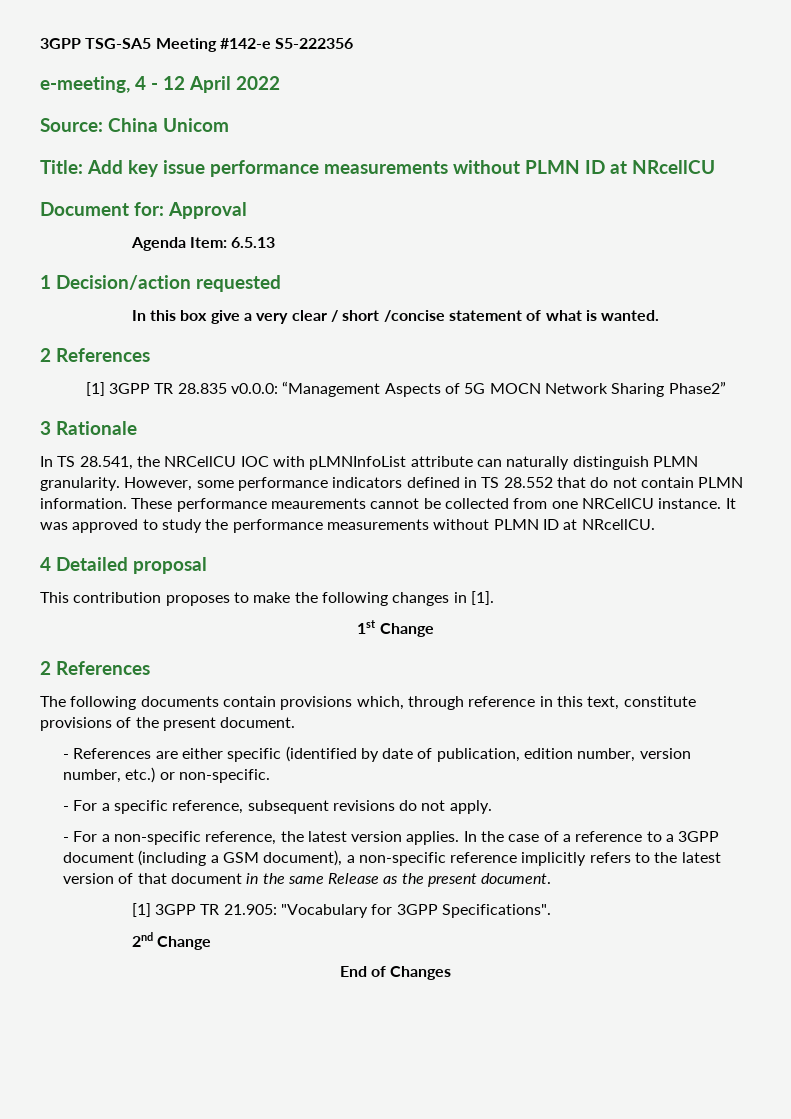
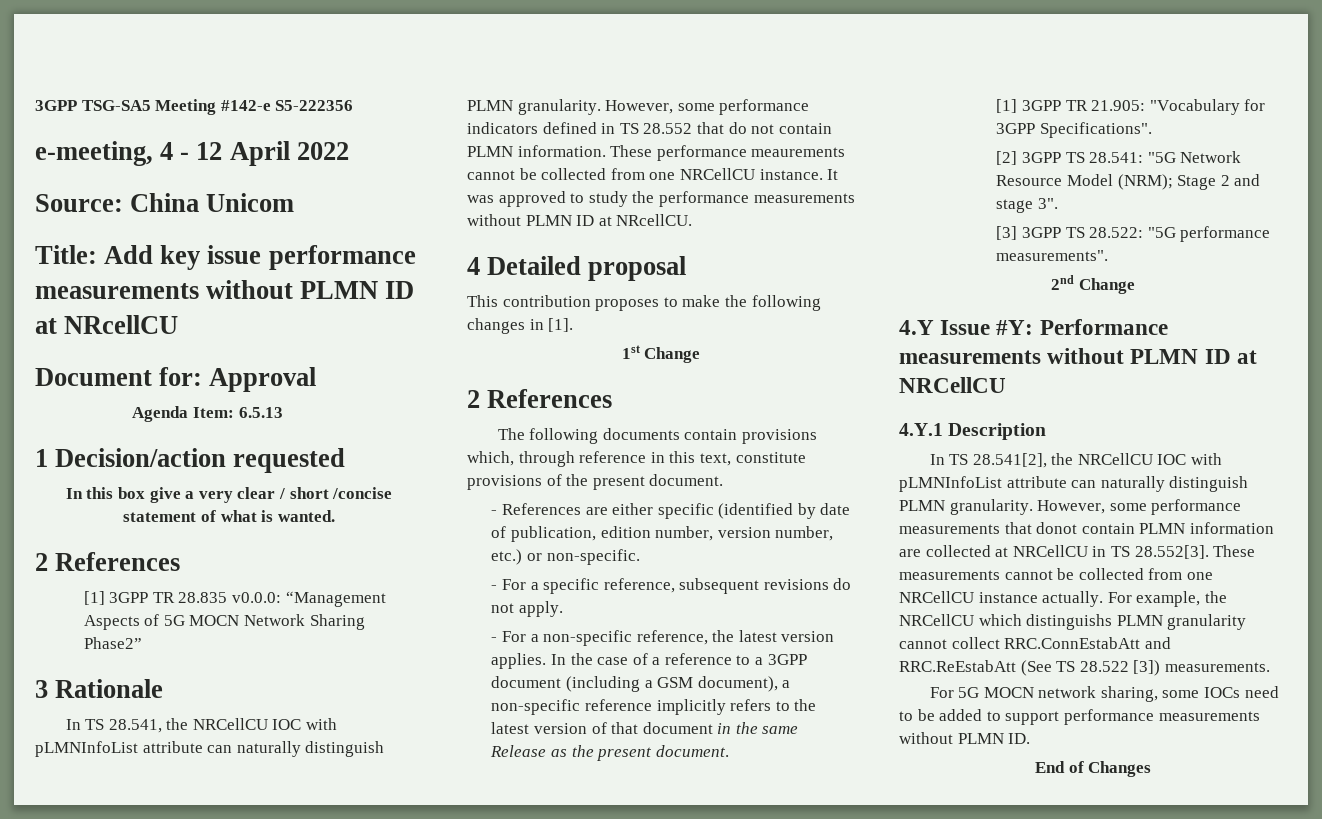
[131,932,211,950] 2nd Change -> [996,151,1242,165] [996,174,1261,190] [996,198,1058,213] [996,226,1271,242] [996,250,1109,261] [1051,275,1135,294] [899,319,1168,335] [899,348,1257,364] [899,377,1006,393] [899,423,1047,440] [929,453,1223,468] [899,476,1249,492] [899,499,1242,515] [899,522,1274,534] [899,545,1256,559] [899,568,1213,580] [899,591,1227,607] [899,614,1247,630] [899,637,1171,649] [899,660,1270,676] [929,686,1279,702] [899,709,1260,725] [899,732,1031,744] [2] 3GPP TS 28.541: "5G Network Resource Model (NRM); Stage 2 and stage 3". // [3] 3GPP TS 28.522: "5G performance measurements". // 2nd Change // 4.Y Issue #Y: Performance measurements without PLMN ID at NRCellCU // 4.Y.1 Description // In TS 28.541[2], the NRCellCU IOC with pLMNInfoList attribute can naturally distinguish PLMN granularity. However, some performance measurements that donot contain PLMN information are collected at NRCellCU in TS 28.552[3]. These measurements cannot be collected from one NRCellCU instance actually. For example, the NRCellCU which distinguishs PLMN granularity cannot collect RRC.ConnEstabAtt and RRC.ReEstabAtt (See TS 28.522 [3]) measurements. // For 5G MOCN network sharing, some IOCs need to be added to support performance measurements without PLMN ID.

